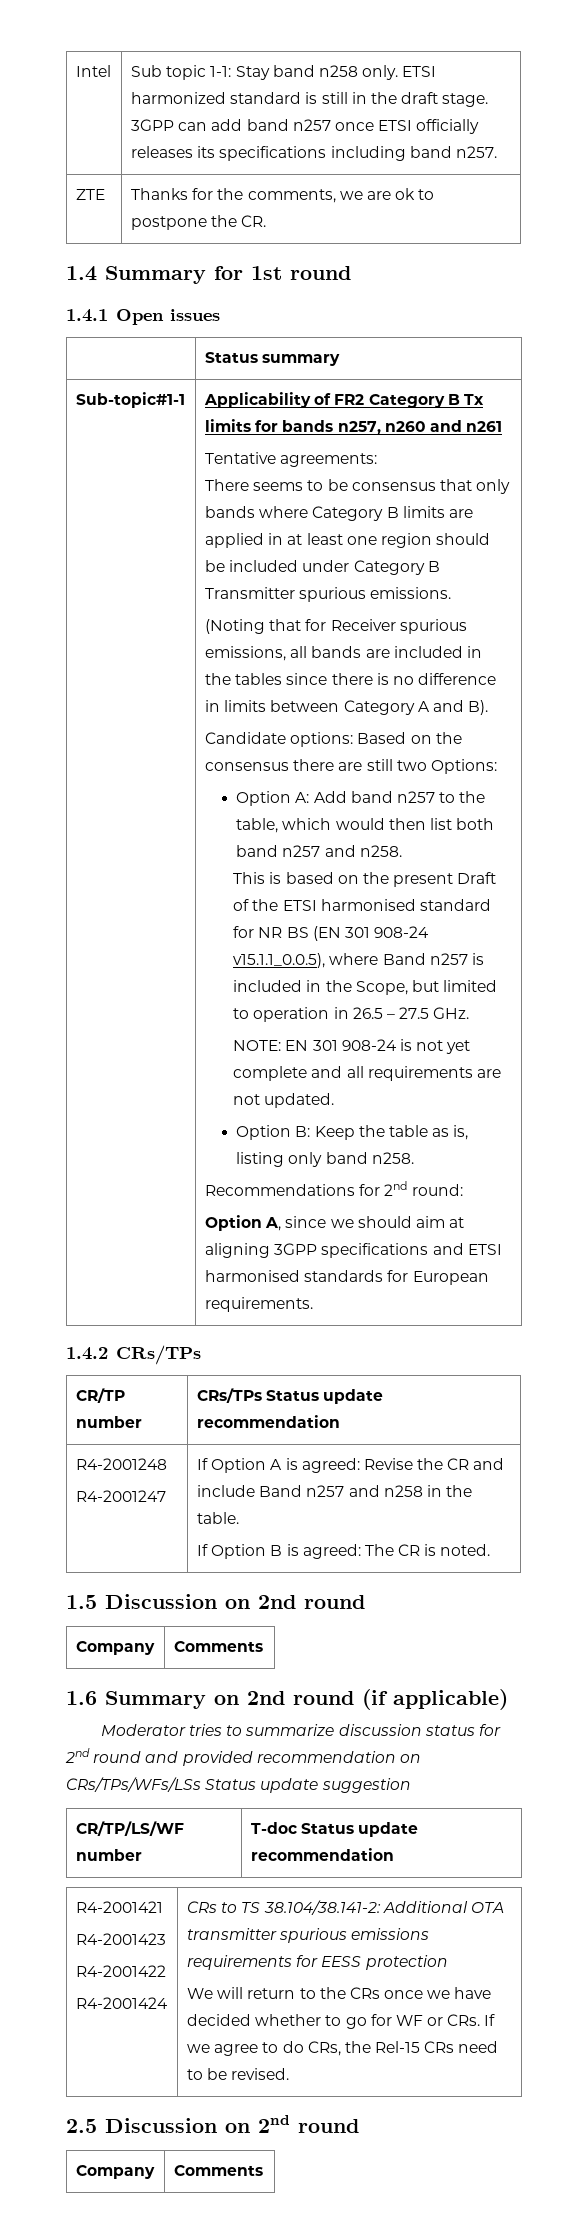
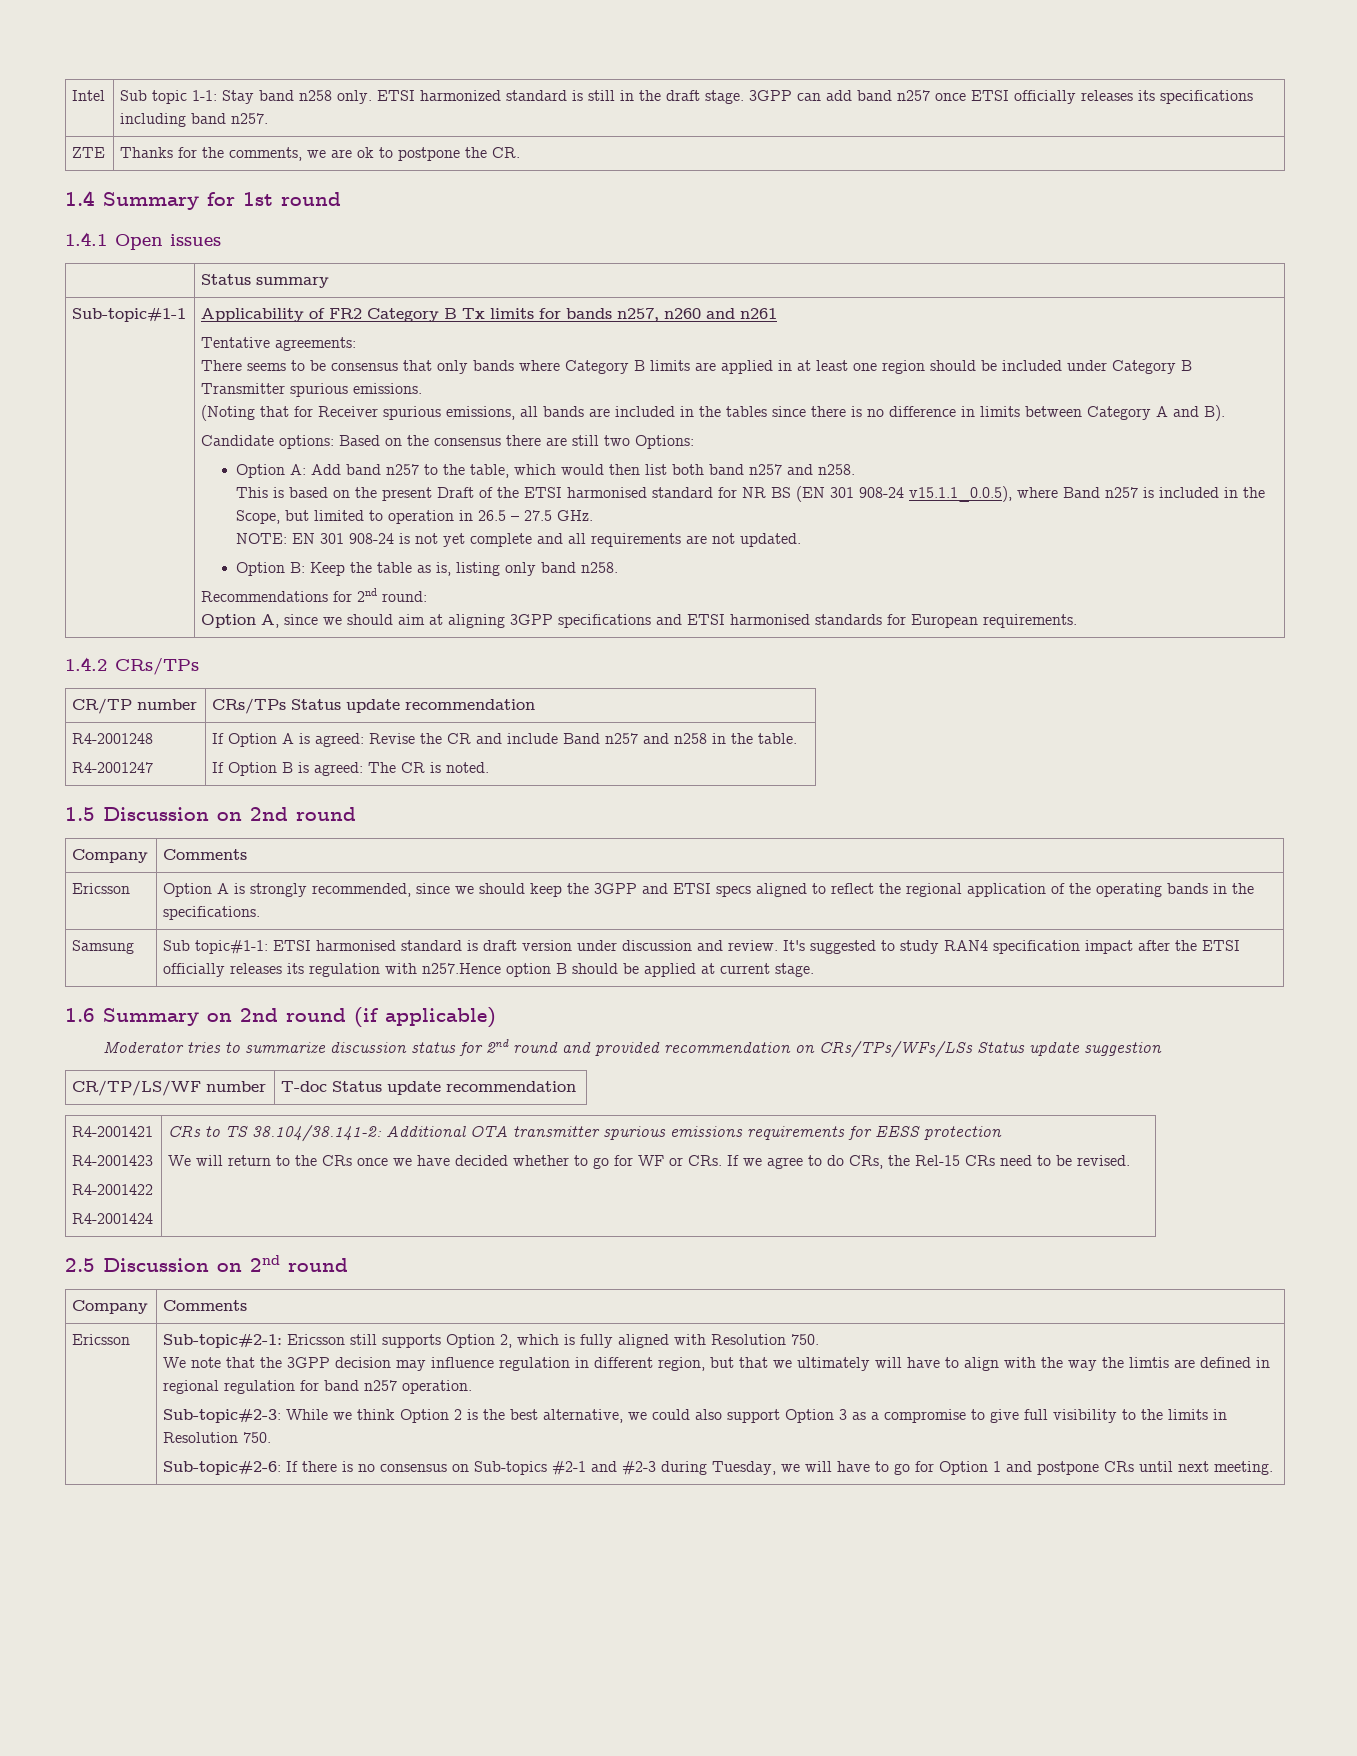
(263, 1646) none -> [72,883,131,894] [163,883,1255,897] [163,906,261,920] [72,940,135,954] [163,940,1241,954] [163,963,815,977] // Ericsson | Option A is strongly recommended, since we should keep the 3GPP and ETSI specs aligned to reflect the regional application of the operating bands in the specifications. // Samsung | Sub topic#1-1: ETSI harmonised standard is draft version under discussion and review. It's suggested to study RAN4 specification impact after the ETSI officially releases its regulation with n257.Hence option B should be applied at current stage.
(263, 2170) none -> [72,1334,131,1345] [163,1333,820,1348] [163,1357,1271,1371] [163,1380,473,1394] [163,1408,1228,1423] [163,1432,272,1443] [163,1460,1274,1475] // Ericsson | Sub-topic#2-1: Ericsson still supports Option 2, which is fully aligned with Resolution 750. // We note that the 3GPP decision may influence regulation in different region, but that we ultimately will have to align with the way the limtis are defined in regional regulation for band n257 operation. // Sub-topic#2-3: While we think Option 2 is the best alternative, we could also support Option 3 as a compromise to give full visibility to the limits in Resolution 750. // Sub-topic#2-6: If there is no consensus on Sub-topics #2-1 and #2-3 during Tuesday, we will have to go for Option 1 and postpone CRs until next meeting.

